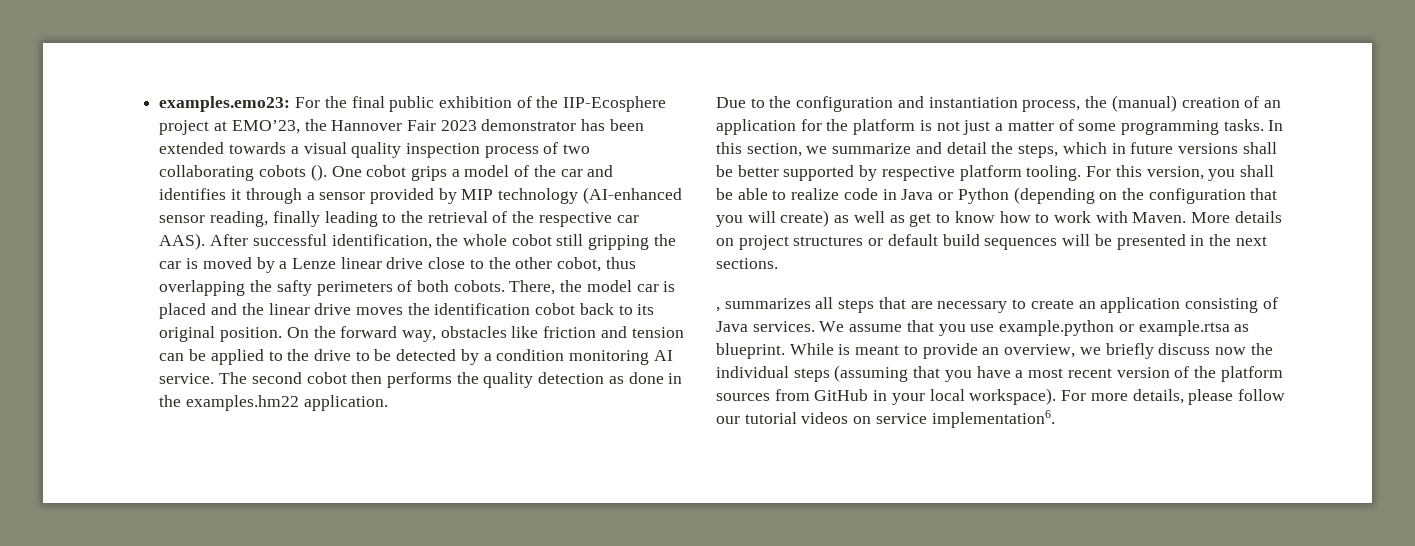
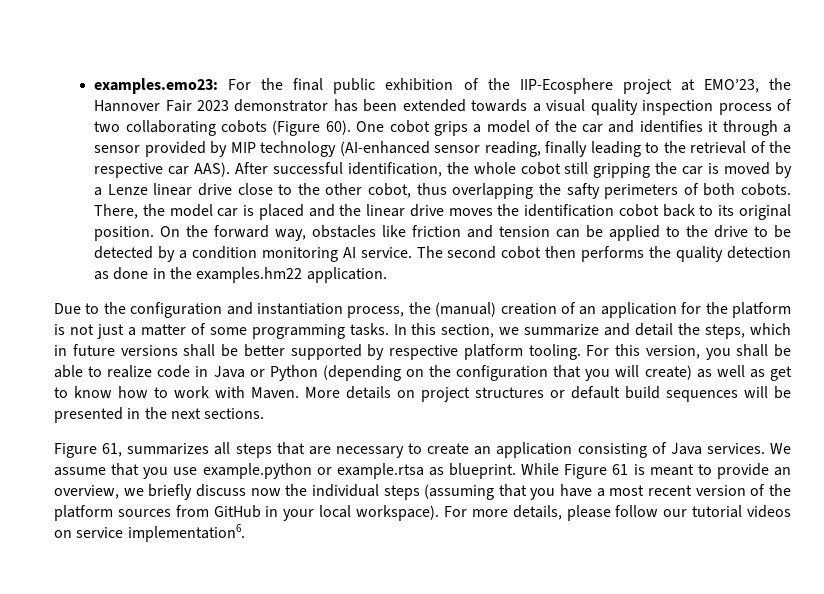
[310,164,327,181] (). -> [272,120,351,136] (Figure 60).
[716,307,720,312] , -> [54,443,123,458] Figure 61,
(834, 349) none -> [564,464,629,479] Figure 61

